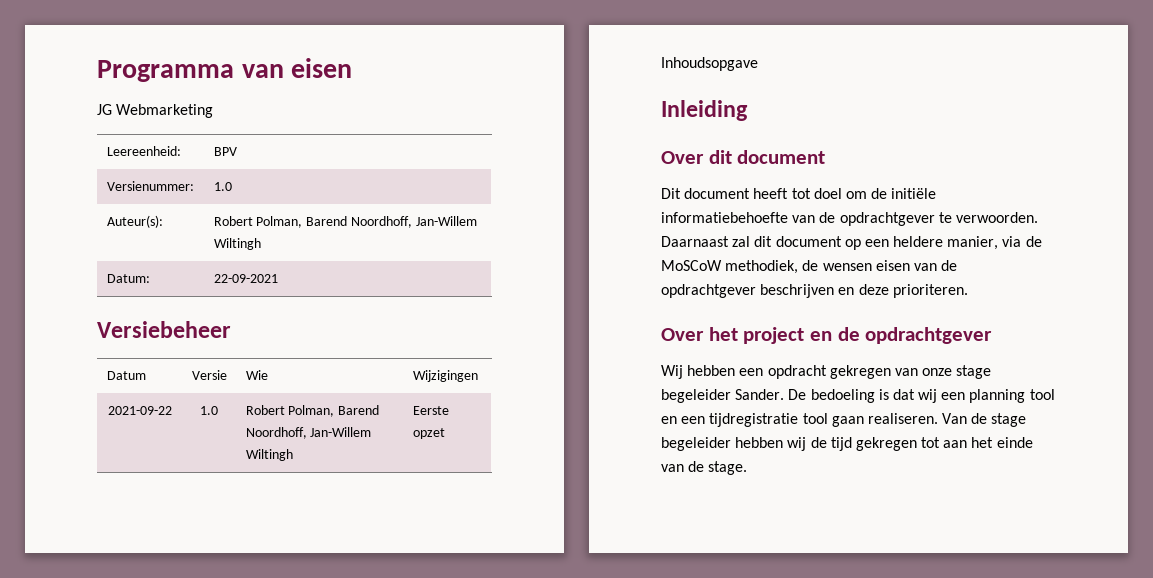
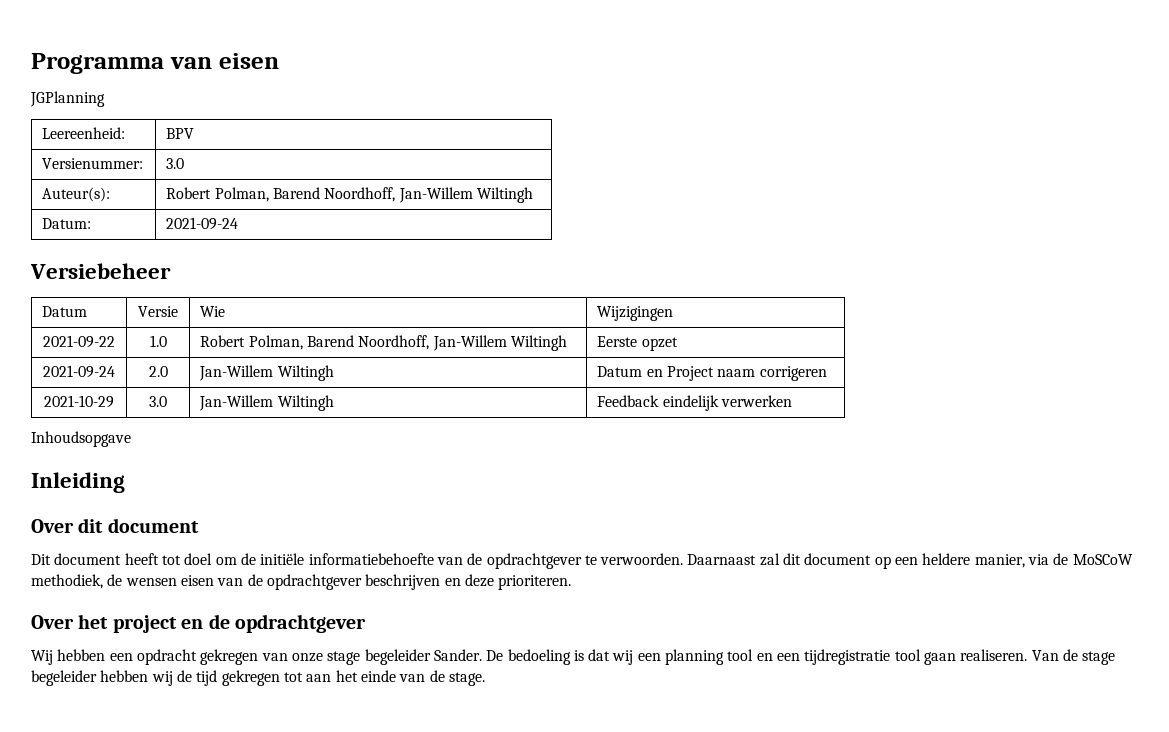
[97,104,214,118] JG Webmarketing -> [30,91,105,107] JGPlanning
[213,182,232,191] 1.0 -> [166,158,185,169] 3.0
[213,274,278,283] 22-09-2021 -> [166,217,239,230] 2021-09-24
(445, 433) none -> [43,365,115,378] [148,366,168,377] [199,365,334,381] [597,366,827,381] [44,395,114,408] [149,396,167,407] [199,395,334,411] [597,395,792,411] // 2021-09-24 | 2.0 | Jan-Willem Wiltingh | Datum en Project naam corrigeren // 2021-10-29 | 3.0 | Jan-Willem Wiltingh | Feedback eindelijk verwerken

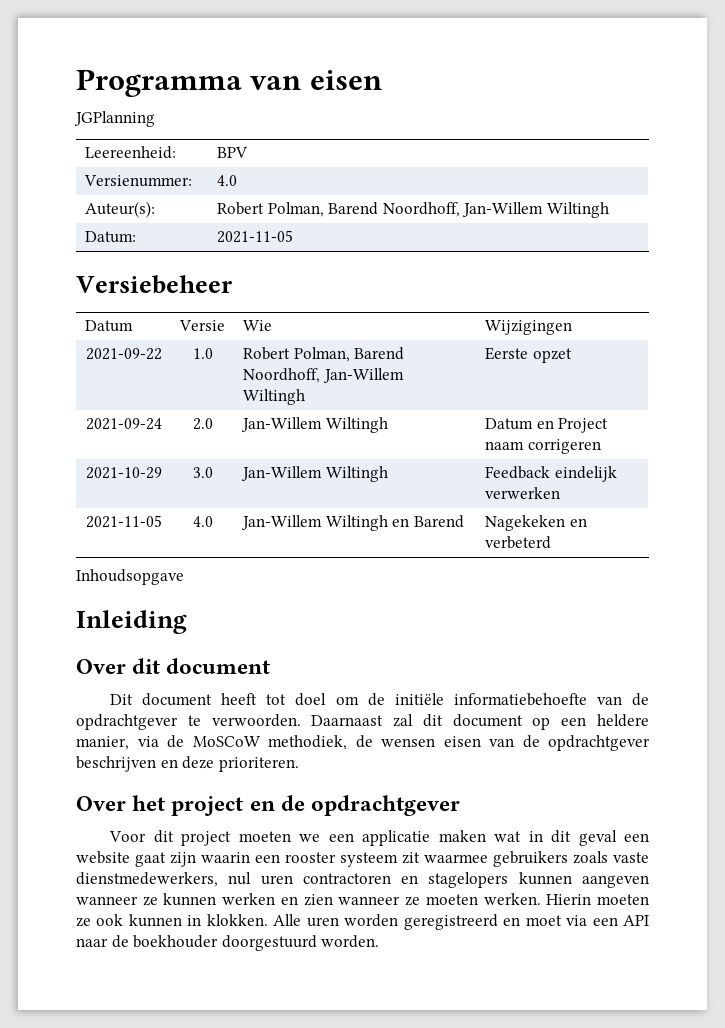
[166,158,185,169] 3.0 -> [216,175,237,186] 4.0
[166,217,239,230] 2021-09-24 -> [216,230,293,243] 2021-11-05
(792, 401) none -> [85,515,162,528] [192,516,213,527] [240,515,464,531] [484,515,587,531] [484,536,551,549] // 2021-11-05 | 4.0 | Jan-Willem Wiltingh en Barend | Nagekeken en verbeterd
[31,649,1116,665] [31,670,485,686] Wij hebben een opdracht gekregen van onze stage begeleider Sander. De bedoeling is dat wij een planning tool en een tijdregistratie tool gaan realiseren. Van de stage begeleider hebben wij de tijd gekregen tot aan het einde van de stage. -> [109,830,649,846] [76,851,649,867] [76,872,649,888] [76,893,650,906] [76,914,649,930] [76,935,380,951] Voor dit project moeten we een applicatie maken wat in dit geval een website gaat zijn waarin een rooster systeem zit waarmee gebruikers zoals vaste dienstmedewerkers, nul uren contractoren en stagelopers kunnen aangeven wanneer ze kunnen werken en zien wanneer ze moeten werken. Hierin moeten ze ook kunnen in klokken. Alle uren worden geregistreerd en moet via een API naar de boekhouder doorgestuurd worden.

